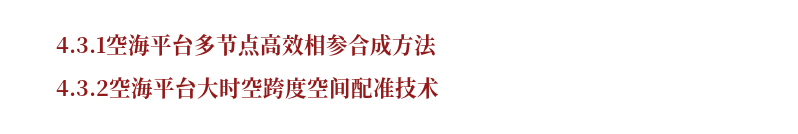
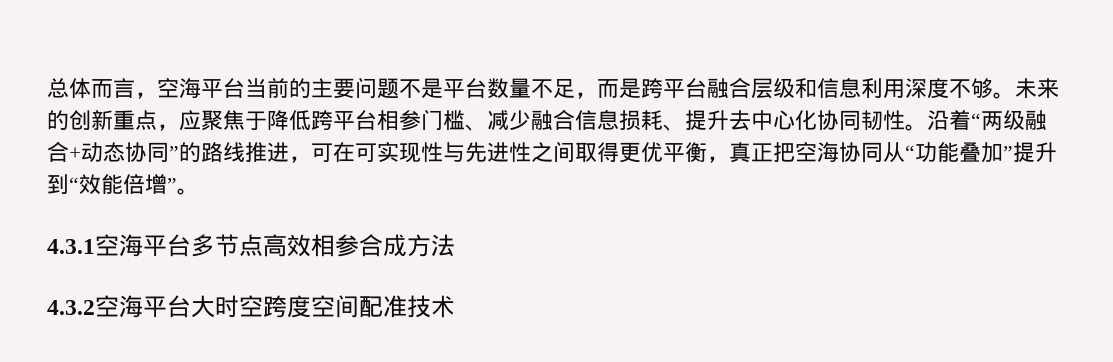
(56, 45) none -> [47,77,1059,99] [47,109,1047,131] [47,141,1057,163] [47,174,199,195] 总体而言，空海平台当前的主要问题不是平台数量不足，而是跨平台融合层级和信息利用深度不够。未来的创新重点，应聚焦于降低跨平台相参门槛、减少融合信息损耗、提升去中心化协同韧性。沿着“两级融合+动态协同”的路线推进，可在可实现性与先进性之间取得更优平衡，真正把空海协同从“功能叠加”提升到“效能倍增”。 //

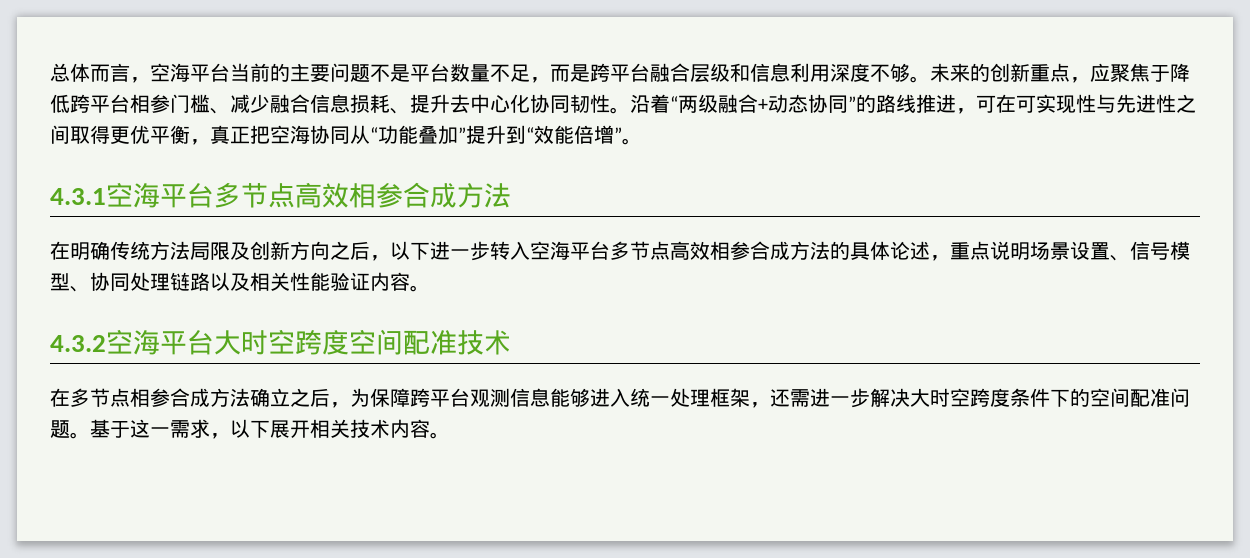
(455, 245) none -> [50,241,1190,261] [50,272,430,292] // 在明确传统方法局限及创新方向之后，以下进一步转入空海平台多节点高效相参合成方法的具体论述，重点说明场景设置、信号模型、协同处理链路以及相关性能验证内容。
(455, 306) none -> [50,388,1190,408] [50,419,450,439] // 在多节点相参合成方法确立之后，为保障跨平台观测信息能够进入统一处理框架，还需进一步解决大时空跨度条件下的空间配准问题。基于这一需求，以下展开相关技术内容。

